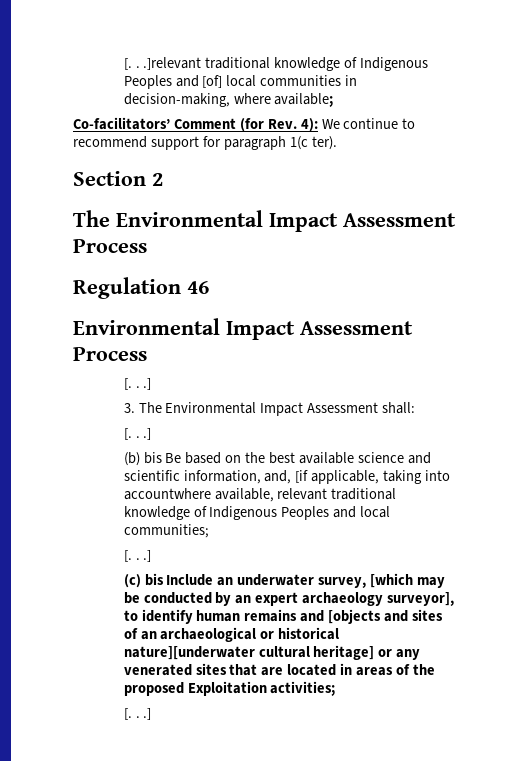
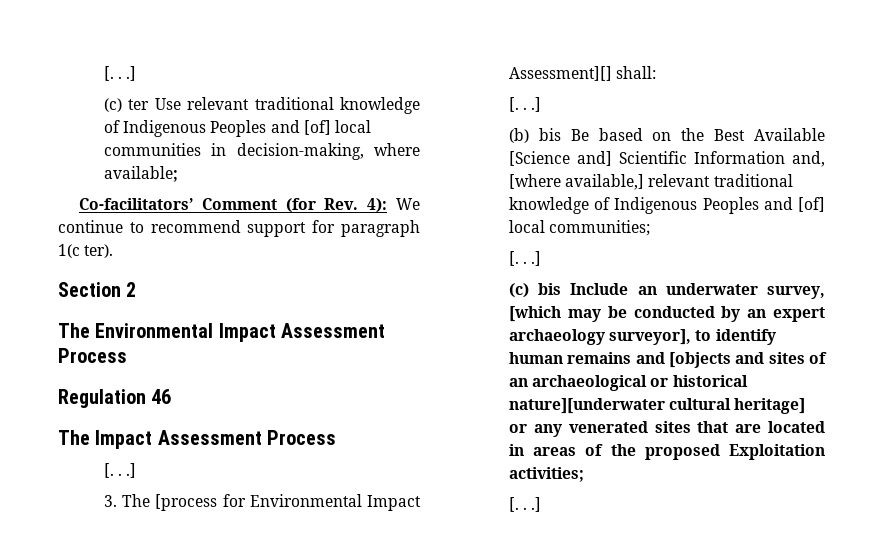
[123,57,202,70] [. . .]relevant -> [104,66,137,81] [104,97,250,112] [. . .] // (c) ter Use relevant
[73,318,220,335] Environmental -> [58,430,90,445] The
[165,402,379,416] Environmental Impact Assessment -> [155,494,421,511] [509,66,613,81] [process for Environmental Impact Assessment][]
[269,452,431,464] [123,470,451,484] [123,488,397,502] [123,506,357,520] best available science and scientific information, and, [if applicable, taking into accountwhere available, relevant traditional knowledge of Indigenous Peoples and -> [714,128,825,141] [509,151,825,167] [509,174,793,190] [509,197,825,214] Best Available [Science and] Scientific Information and, [where available,] relevant traditional knowledge of Indigenous Peoples and [of]

